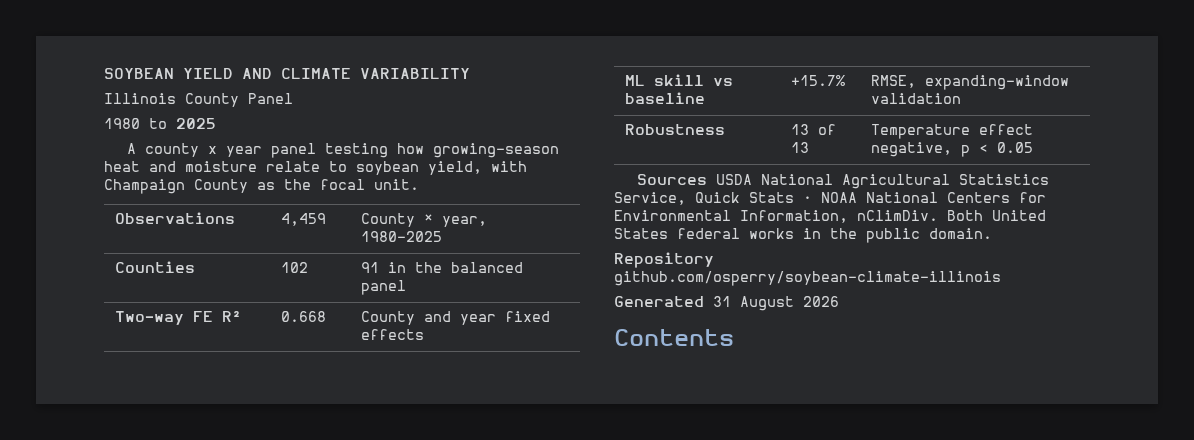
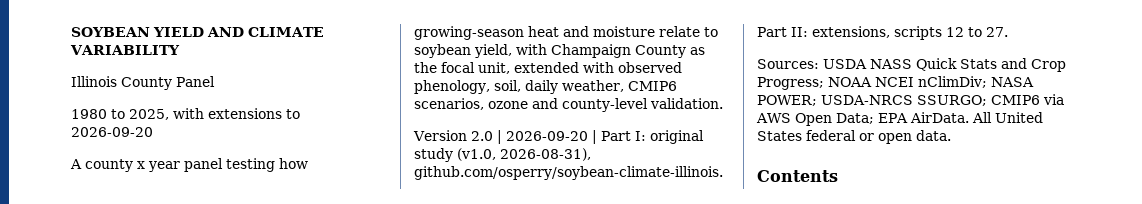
[176,118,216,129] 2025 -> [129,108,300,120] [71,127,153,137] 2025, with extensions to 2026-09-20
[374,179,419,190] [114,212,235,224] [280,213,326,226] [360,213,487,227] [360,231,442,242] [114,261,195,273] [280,262,308,273] [360,262,523,273] [360,280,406,295] [114,311,241,325] [280,311,326,322] [360,311,550,325] [360,329,424,340] [624,74,733,86] [624,92,705,104] [790,75,845,86] [870,75,1069,90] [870,93,961,104] [624,124,725,135] [790,124,836,135] [790,142,809,153] [870,124,1033,139] [870,142,1033,157] [636,174,1049,189] [614,192,1046,205] [614,210,1046,223] [614,228,992,243] [614,252,714,268] [614,271,1001,286] [614,296,839,311] unit. // Observations | 4,459 | County × year, 1980–2025 // Counties | 102 | 91 in the balanced panel // Two-way FE R² | 0.668 | County and year fixed effects // ML skill vs baseline | +15.7% | RMSE, expanding-window validation // Robustness | 13 of 13 | Temperature effect negative, p < 0.05 // Sources USDA National Agricultural Statistics Service, Quick Stats · NOAA National Centers for Environmental Information, nClimDiv. Both United States federal works in the public domain. // Repository github.com/osperry/soybean-climate-illinois // Generated 31 August 2026 -> [478,62,682,74] [414,80,677,94] [414,98,723,112] [413,130,704,144] [414,148,591,162] [414,166,723,180] [757,26,1008,40] [757,58,1066,72] [757,76,1034,90] [757,94,1064,106] [756,112,1043,126] [757,130,951,144] unit, extended with observed phenology, soil, daily weather, CMIP6 scenarios, ozone and county-level validation. // Version 2.0 | 2026-09-20 | Part I: original study (v1.0, 2026-08-31), github.com/osperry/soybean-climate-illinois. Part II: extensions, scripts 12 to 27. // Sources: USDA NASS Quick Stats and Crop Progress; NOAA NCEI nClimDiv; NASA POWER; USDA-NRCS SSURGO; CMIP6 via AWS Open Data; EPA AirData. All United States federal or open data.

